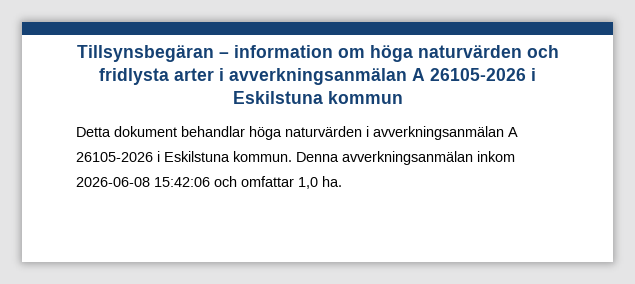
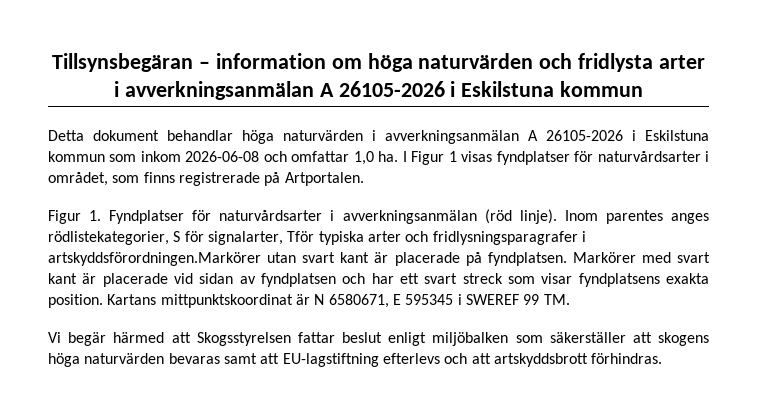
[233,151,473,165] kommun. Denna avverkningsanmälan -> [48,151,137,162] kommun som
[154,177,210,187] 15:42:06 -> (260, 156) none
(342, 181) none -> [402,151,710,165] [48,172,364,186] [48,209,710,224] [48,231,586,245] [48,252,711,266] [48,273,709,287] [48,294,570,308] [48,332,709,346] [48,353,663,367] I Figur 1 visas fyndplatser för naturvårdsarter i området, som finns registrerade på Artportalen. // Figur 1. Fyndplatser för naturvårdsarter i avverkningsanmälan (röd linje). Inom parentes anges rödlistekategorier, S för signalarter, Tför typiska arter och fridlysningsparagrafer i artskyddsförordningen.Markörer utan svart kant är placerade på fyndplatsen. Markörer med svart kant är placerade vid sidan av fyndplatsen och har ett svart streck som visar fyndplatsens exakta position. Kartans mittpunktskoordinat är N 6580671, E 595345 i SWEREF 99 TM. // Vi begär härmed att Skogsstyrelsen fattar beslut enligt miljöbalken som säkerställer att skogens höga naturvärden bevaras samt att EU-lagstiftning efterlevs och att artskyddsbrott förhindras.

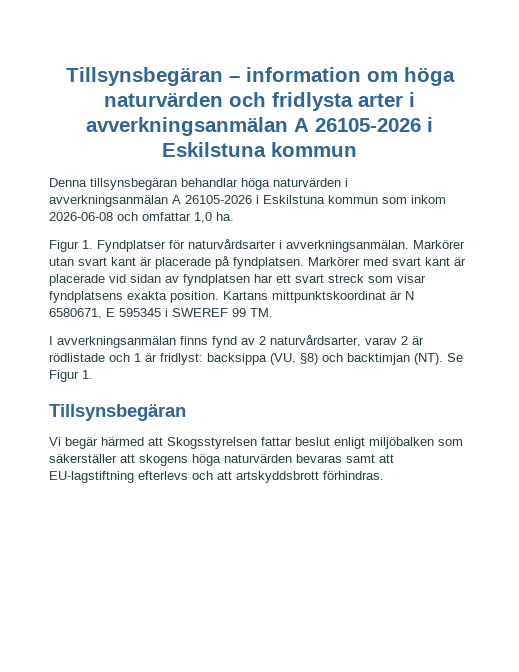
[48,130,159,141] Detta dokument -> [49,178,177,190] Denna tillsynsbegäran
[402,151,710,165] [48,172,364,186] I Figur 1 visas fyndplatser för naturvårdsarter i området, som finns registrerade på Artportalen. -> (234, 216) none
[342,209,710,224] [48,231,586,245] [48,252,261,266] avverkningsanmälan (röd linje). Inom parentes anges rödlistekategorier, S för signalarter, Tför typiska arter och fridlysningsparagrafer i artskyddsförordningen.Markörer -> [286,240,465,252] avverkningsanmälan. Markörer
[342,273,366,284] och -> (250, 280) none
(570, 299) none -> [49,335,424,348] [49,353,463,365] [49,370,93,382] [49,404,186,421] // I avverkningsanmälan finns fynd av 2 naturvårdsarter, varav 2 är rödlistade och 1 är fridlyst: backsippa (VU, §8) och backtimjan (NT). Se Figur 1. // Tillsynsbegäran

